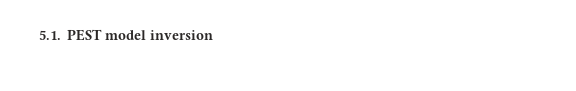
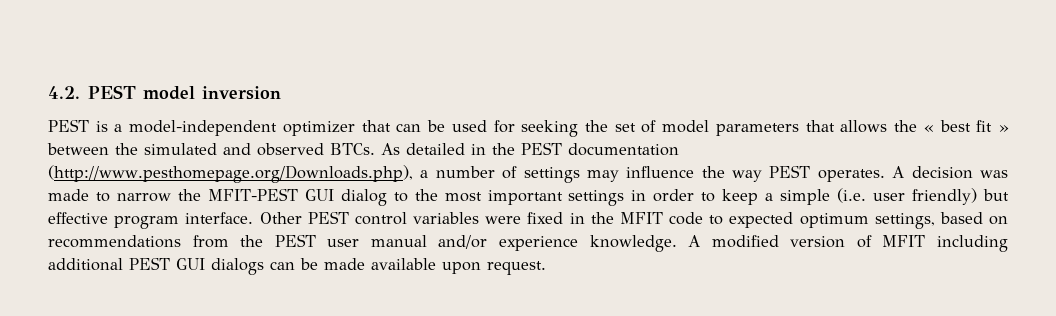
[39,30,61,40] 5.1. -> [48,86,80,99] 4.2.
(213, 35) none -> [48,119,1010,137] [47,142,679,156] [48,165,1008,183] [48,188,1010,206] [48,211,1008,229] [48,234,1008,252] [48,257,546,275] // PEST is a model-independent optimizer that can be used for seeking the set of model parameters that allows the « best fit » between the simulated and observed BTCs. As detailed in the PEST documentation (http://www.pesthomepage.org/Downloads.php), a number of settings may influence the way PEST operates. A decision was made to narrow the MFIT-PEST GUI dialog to the most important settings in order to keep a simple (i.e. user friendly) but effective program interface. Other PEST control variables were fixed in the MFIT code to expected optimum settings, based on recommendations from the PEST user manual and/or experience knowledge. A modified version of MFIT including additional PEST GUI dialogs can be made available upon request.

